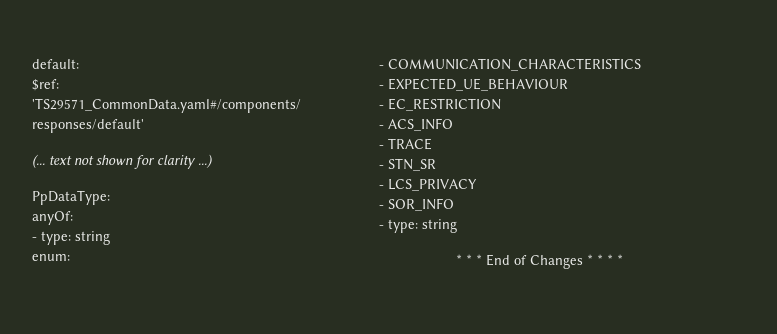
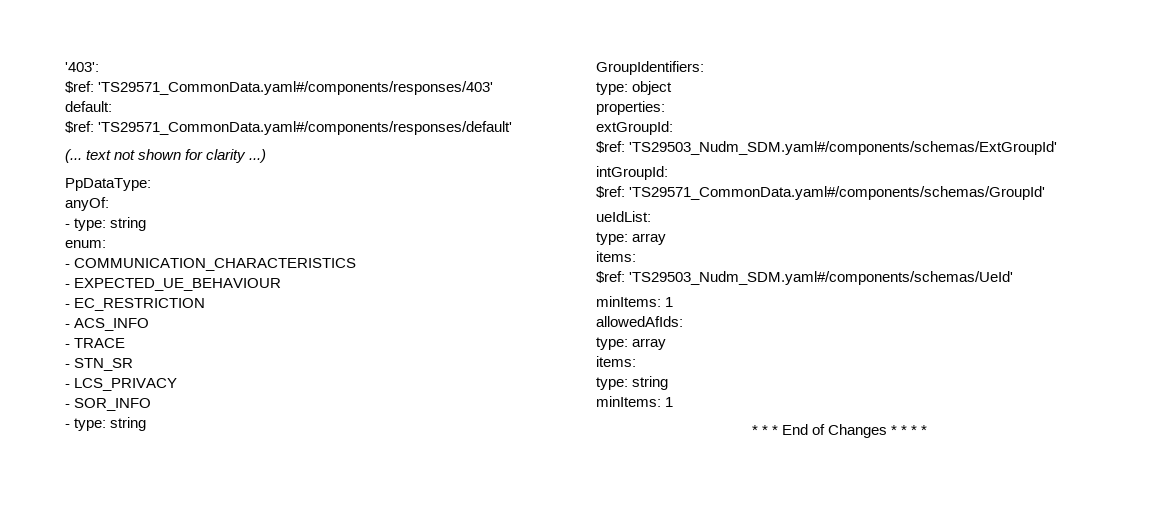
(32, 64) none -> [65,62,99,72] [65,81,494,95] '403': // $ref: 'TS29571_CommonData.yaml#/components/responses/403' //
(457, 226) none -> [596,61,704,75] [596,81,673,95] [596,101,665,115] [596,121,673,135] [596,141,1058,155] [596,166,668,180] [596,186,1046,200] [596,211,651,222] [596,232,667,245] [596,251,636,262] [596,271,1014,285] [596,296,674,307] [596,316,683,327] [596,337,667,350] [596,356,636,367] [596,376,669,390] [596,396,674,407] // GroupIdentifiers: // type: object // properties: // extGroupId: // $ref: 'TS29503_Nudm_SDM.yaml#/components/schemas/ExtGroupId' // intGroupId: // $ref: 'TS29571_CommonData.yaml#/components/schemas/GroupId' // ueIdList: // type: array // items: // $ref: 'TS29503_Nudm_SDM.yaml#/components/schemas/UeId' // minItems: 1 // allowedAfIds: // type: array // items: // type: string // minItems: 1

